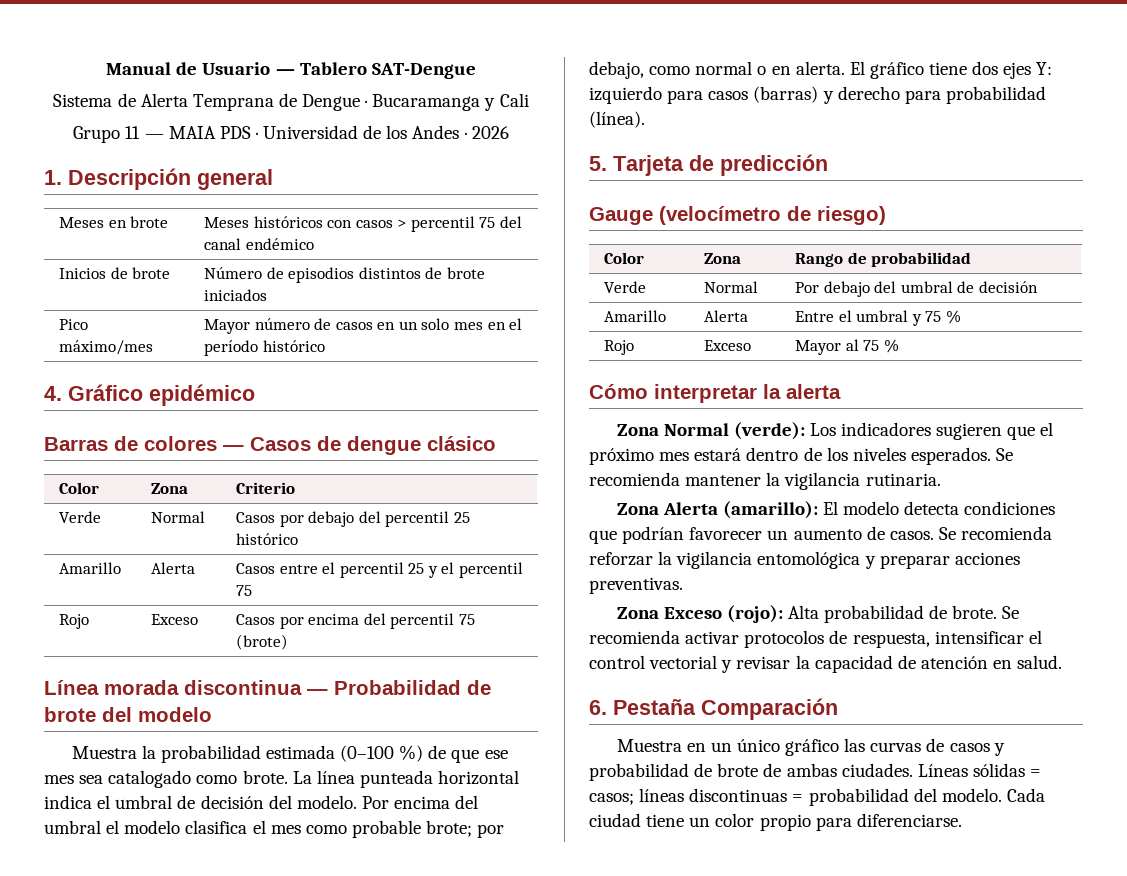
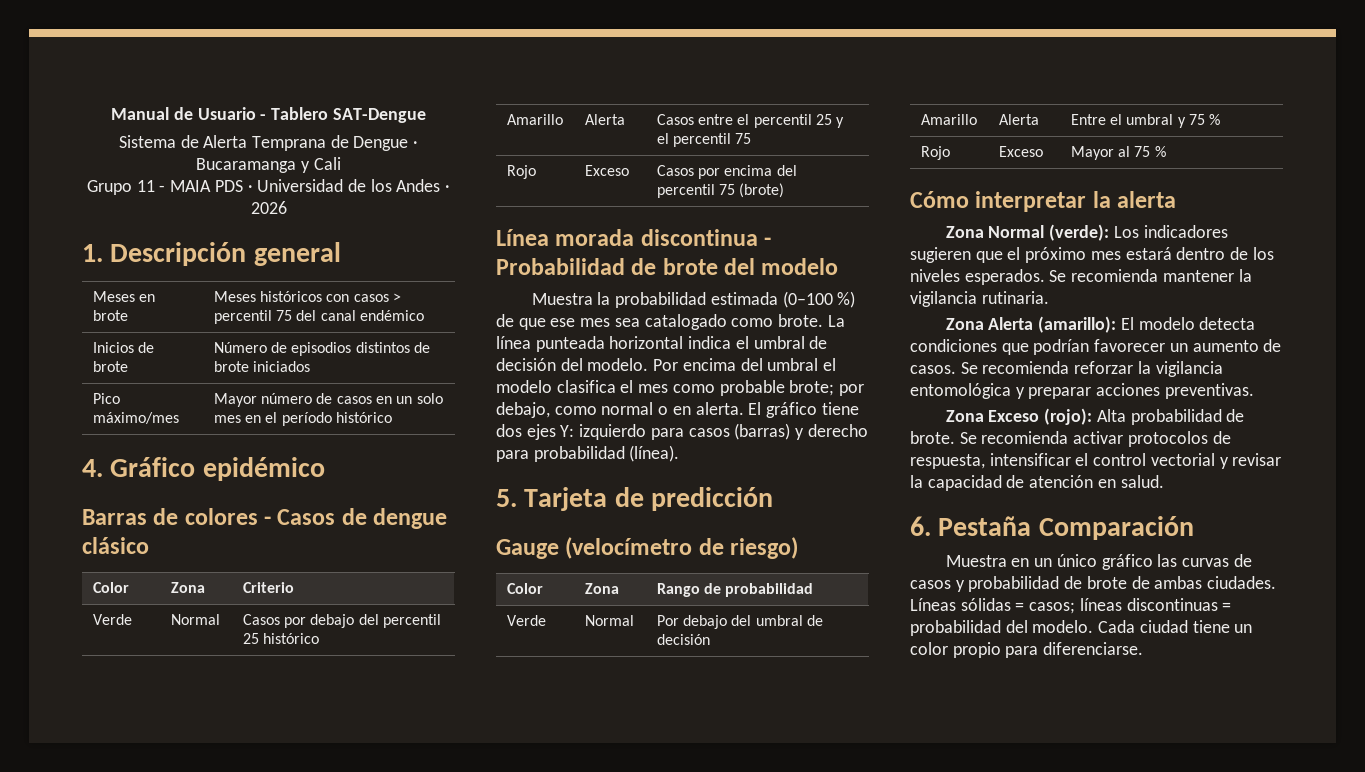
[275,69,295,75] — -> [260,114,267,120] -
[144,134,164,139] — -> [159,185,166,192] -
[223,445,244,451] — -> [264,516,272,525] -
[307,689,328,695] — -> [764,237,772,246] -

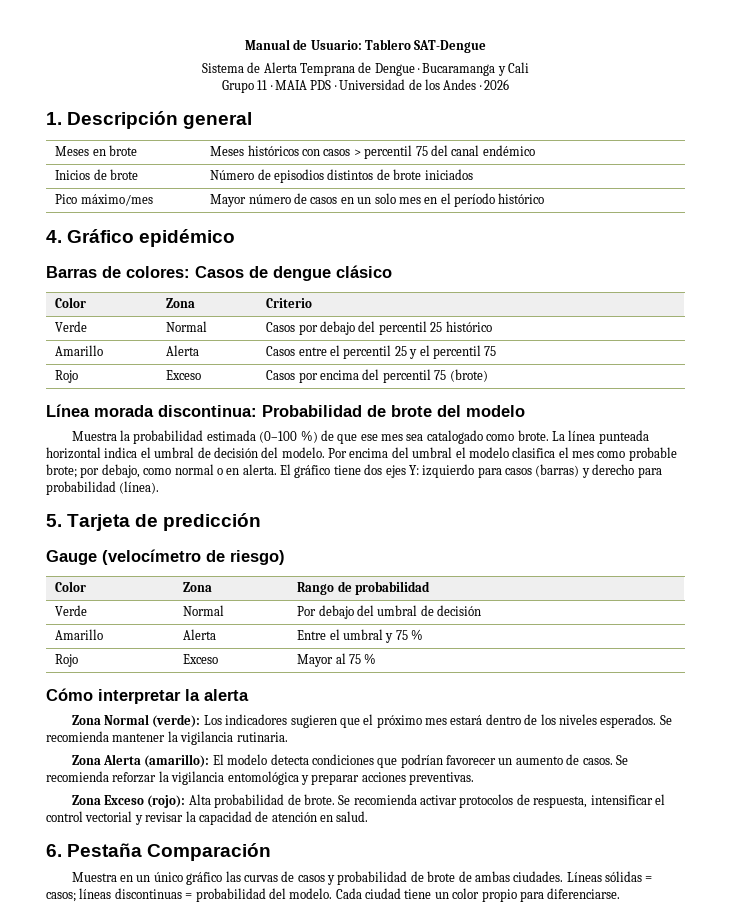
[197,107,267,120] Usuario - -> [310,40,362,50] Usuario:
[159,185,166,192] - -> [270,85,273,90] ·
[184,508,272,525] colores - -> [126,266,190,278] colores:
[640,229,772,246] discontinua - -> [158,405,257,417] discontinua:

